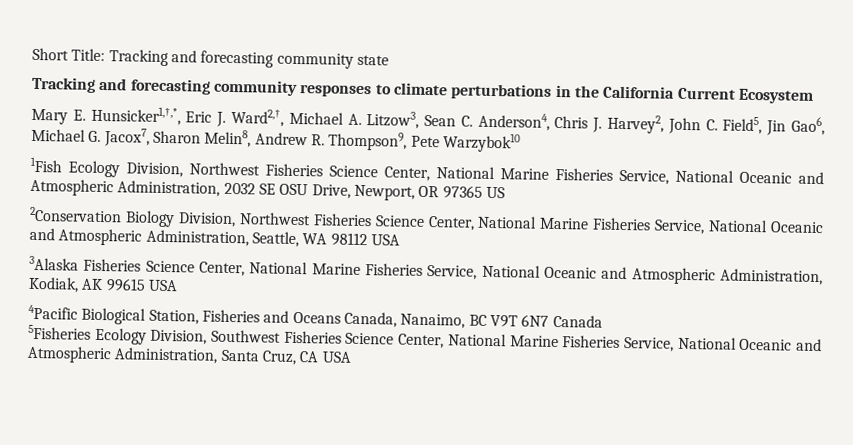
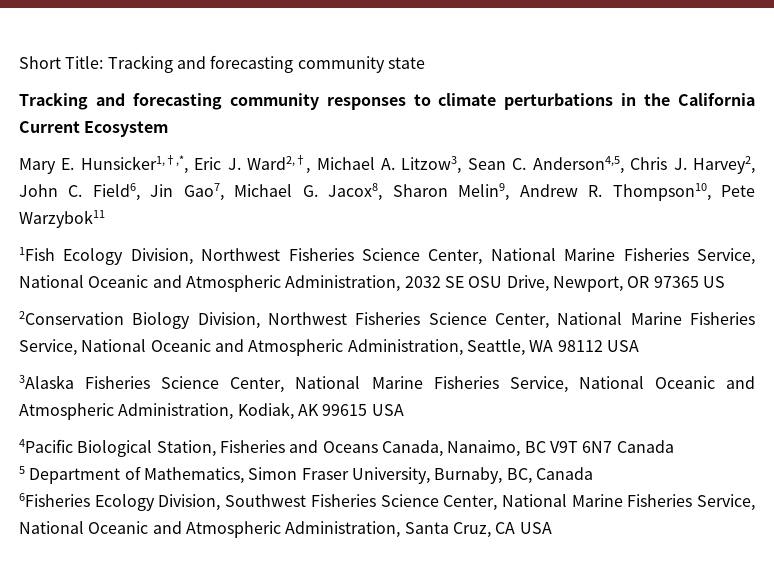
[477,112,550,131] Anderson4, -> [532,156,624,174] Anderson4,5,
[722,116,825,136] [31,128,521,153] Field5, Jin Gao6, Michael G. Jacox7, Sharon Melin8, Andrew R. Thompson9, Pete Warzybok10 -> [92,183,755,201] [19,210,105,228] Field6, Jin Gao7, Michael G. Jacox8, Sharon Melin9, Andrew R. Thompson10, Pete Warzybok11
[28,324,91,340] 5Fisheries -> [19,466,593,484] [19,493,90,507] 5 Department of Mathematics, Simon Fraser University, Burnaby, BC, Canada // 6Fisheries

